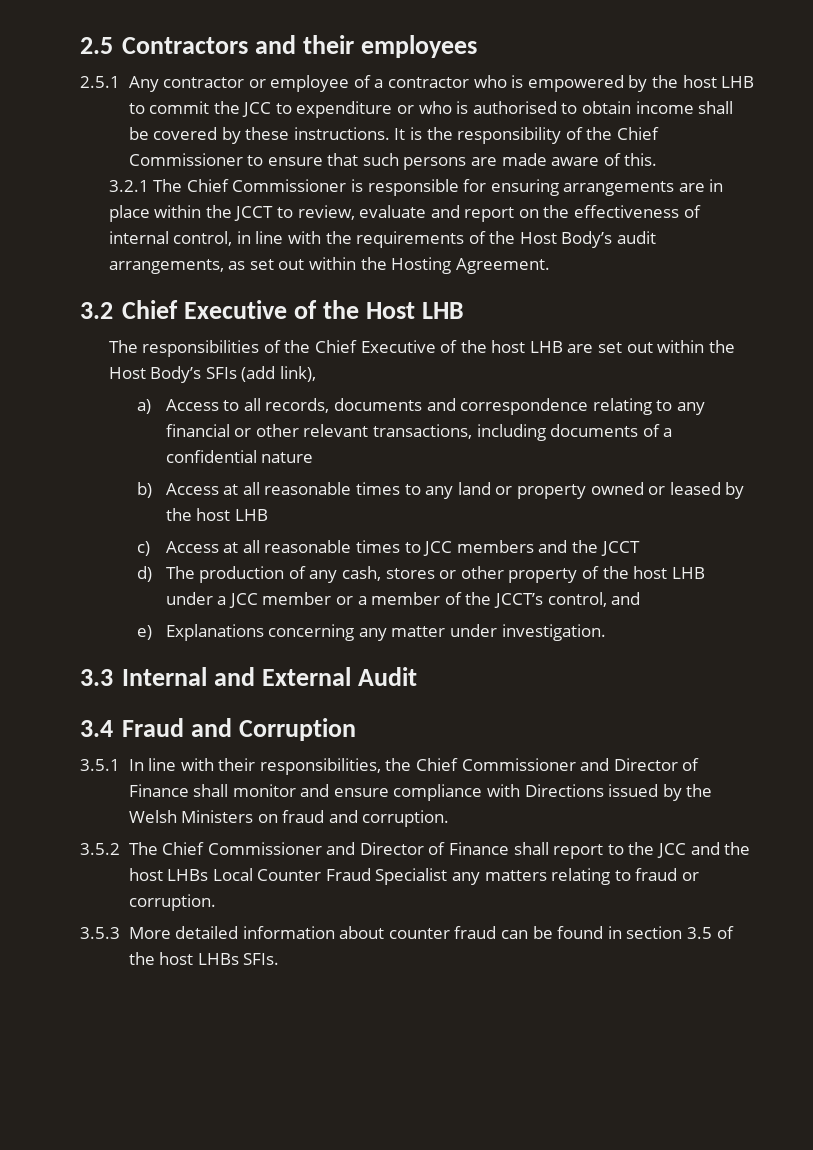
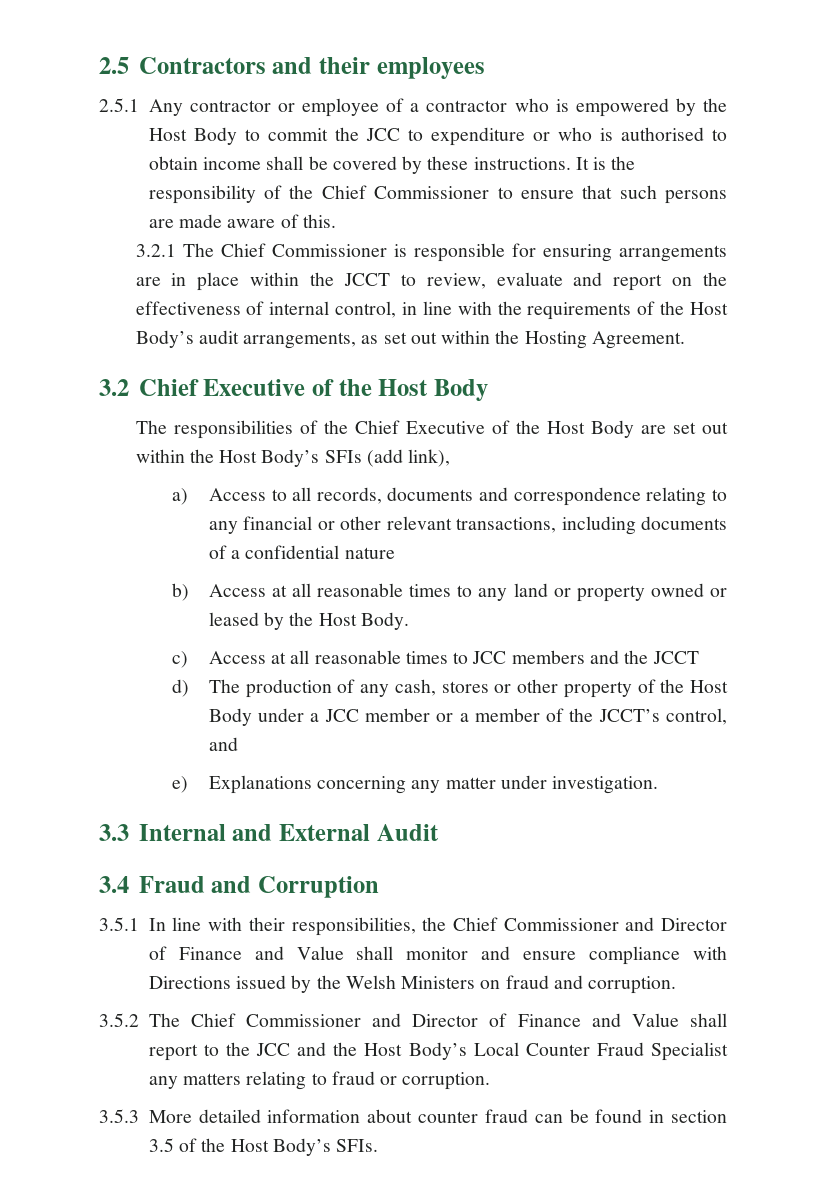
[682,75,755,88] host LHB -> [148,127,237,145] Host Body
[421,302,464,319] LHB -> [433,379,488,401] Body
[491,340,563,353] host LHB -> [546,420,634,438] Host Body
[196,508,268,521] host LHB -> [318,612,409,630] Host Body.
[633,566,705,579] host LHB -> [690,680,729,693] [208,708,252,726] Host Body
(189, 790) none -> [254,946,344,960] and Value
(510, 848) none -> [591,1013,679,1027] and Value
[128,868,209,881] host LHBs -> [364,1042,467,1060] Host Body’s
[159,952,239,965] host LHBs -> [230,1138,331,1156] Host Body’s

